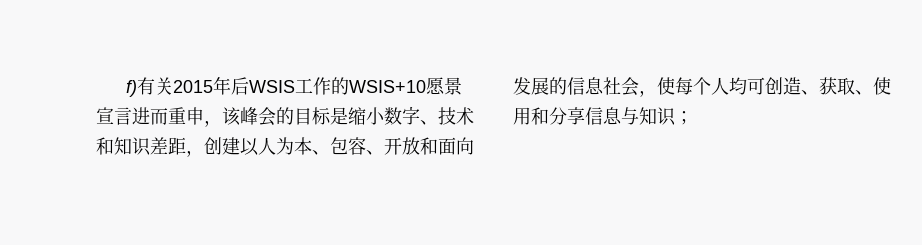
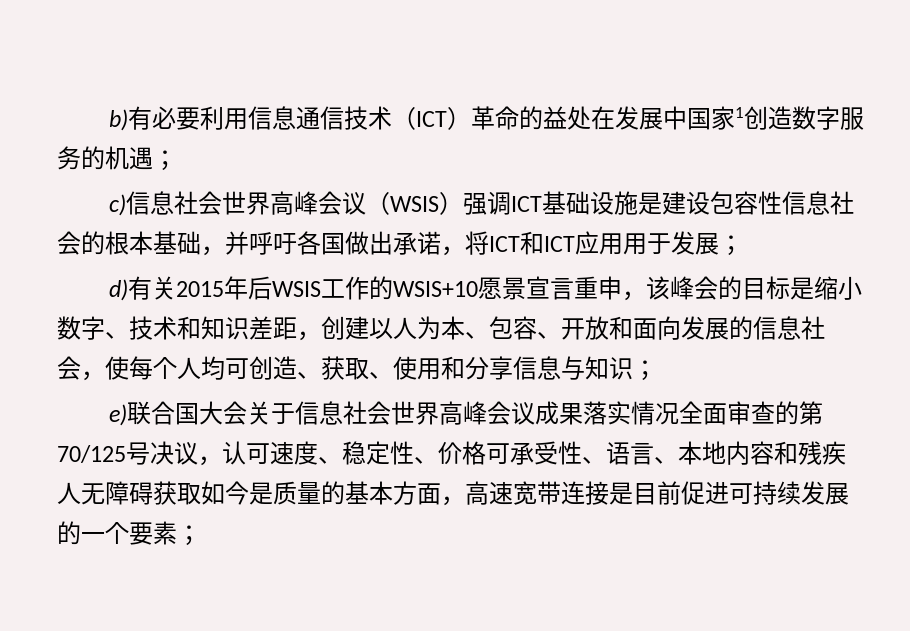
[126,80,138,97] f) -> [109,106,865,131] [57,146,177,171] [109,191,855,216] [57,231,743,256] [109,279,129,301] b)有必要利用信息通信技术（ICT）革命的益处在发展中国家1创造数字服务的机遇； // c)信息社会世界高峰会议（WSIS）强调ICT基础设施是建设包容性信息社会的根本基础，并呼吁各国做出承诺，将ICT和ICT应用用于发展； // d)
[132,107,168,125] 进而 -> (575, 289) none
(693, 118) none -> [109,401,824,426] [57,441,846,466] [57,481,849,506] [57,521,201,546] // e)联合国大会关于信息社会世界高峰会议成果落实情况全面审查的第70/125号决议，认可速度、稳定性、价格可承受性、语言、本地内容和残疾人无障碍获取如今是质量的基本方面，高速宽带连接是目前促进可持续发展的一个要素；

